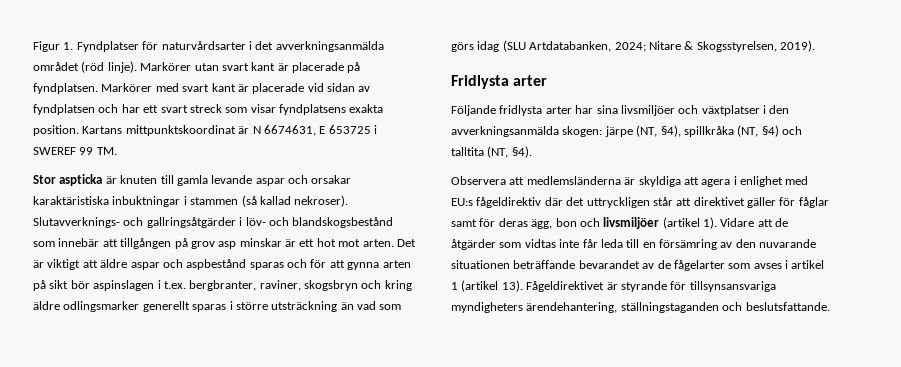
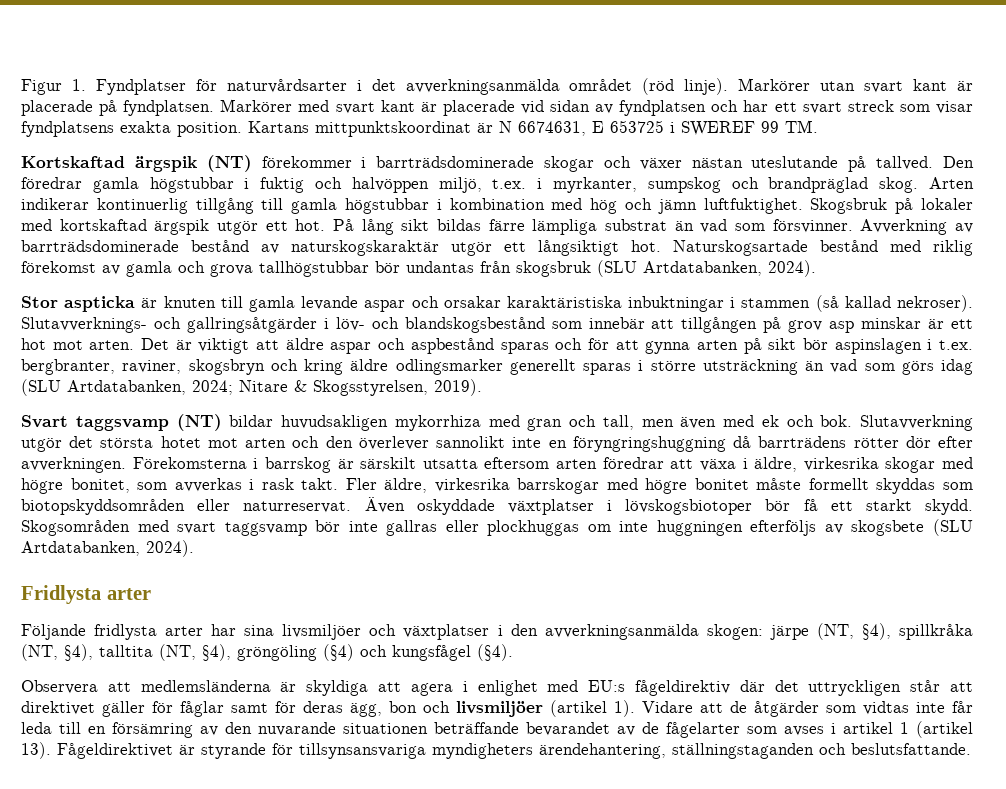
(117, 151) none -> [21,155,974,172] [21,177,974,193] [21,198,973,214] [21,219,973,235] [21,240,973,256] [21,260,816,277] // Kortskaftad ärgspik (NT) förekommer i barrträdsdominerade skogar och växer nästan uteslutande på tallved. Den föredrar gamla högstubbar i fuktig och halvöppen miljö, t.ex. i myrkanter, sumpskog och brandpräglad skog. Arten indikerar kontinuerlig tillgång till gamla högstubbar i kombination med hög och jämn luftfuktighet. Skogsbruk på lokaler med kortskaftad ärgspik utgör ett hot. På lång sikt bildas färre lämpliga substrat än vad som försvinner. Avverkning av barrträdsdominerade bestånd av naturskogskaraktär utgör ett långsiktigt hot. Naturskogsartade bestånd med riklig förekomst av gamla och grova tallhögstubbar bör undantas från skogsbruk (SLU Artdatabanken, 2024).
(815, 46) none -> [21,414,973,431] [21,436,974,452] [21,457,973,473] [21,478,973,494] [21,497,973,515] [21,519,973,536] [21,540,194,557] // Svart taggsvamp (NT) bildar huvudsakligen mykorrhiza med gran och tall, men även med ek och bok. Slutavverkning utgör det största hotet mot arten och den överlever sannolikt inte en föryngringshuggning då barrträdens rötter dör efter avverkningen. Förekomsterna i barrskog är särskilt utsatta eftersom arten föredrar att växa i äldre, virkesrika skogar med högre bonitet, som avverkas i rask takt. Fler äldre, virkesrika barrskogar med högre bonitet måste formellt skyddas som biotopskyddsområden eller naturreservat. Även oskyddade växtplatser i lövskogsbiotoper bör få ett starkt skydd. Skogsområden med svart taggsvamp bör inte gallras eller plockhuggas om inte huggningen efterföljs av skogsbete (SLU Artdatabanken, 2024).
[761,125,802,137] [451,146,532,158] §4) och talltita (NT, §4). -> [64,644,513,661] §4), talltita (NT, §4), gröngöling (§4) och kungsfågel (§4).

